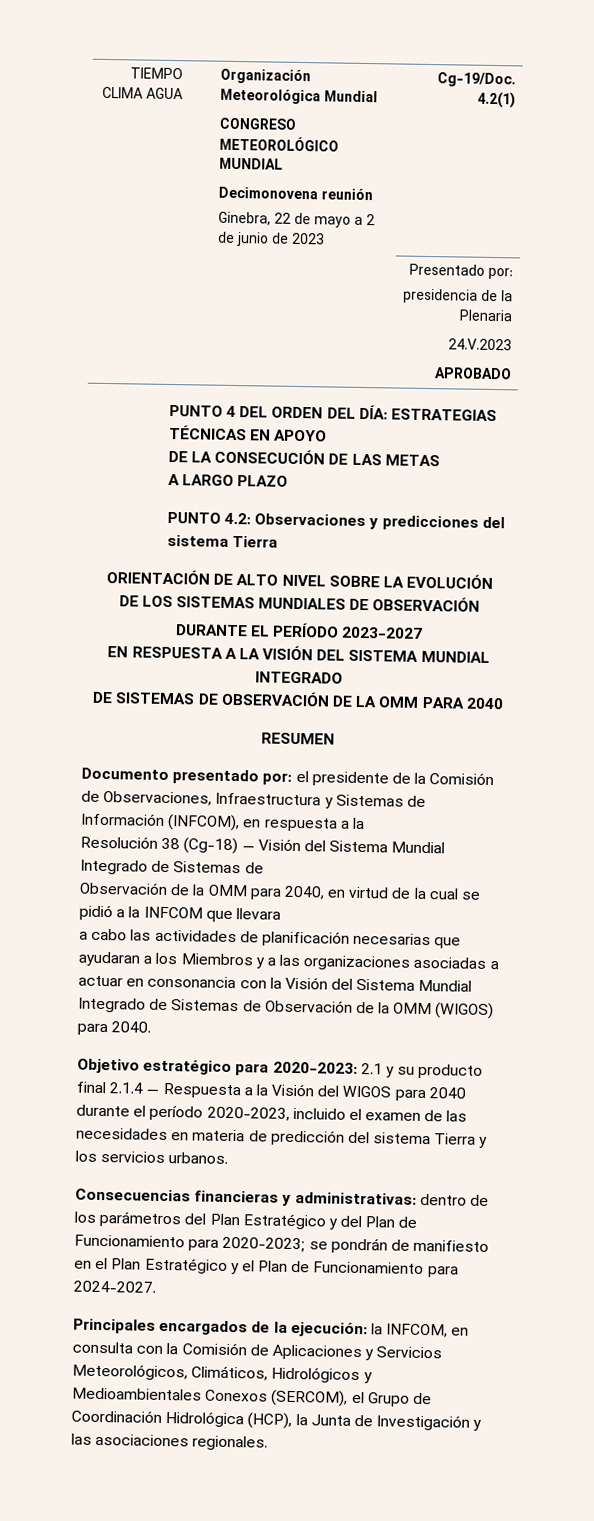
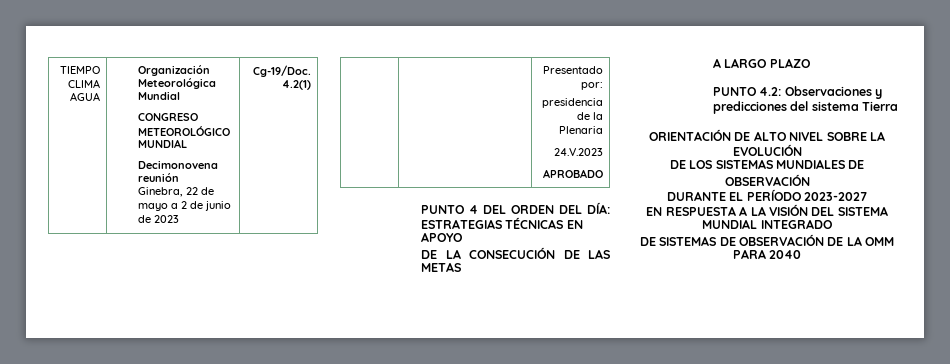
[260,732,335,745] [81,767,495,787] [81,790,426,809] [80,812,365,832] [80,835,446,855] [80,859,264,875] [79,881,481,900] [79,904,281,923] [79,928,462,949] [78,951,499,971] [78,975,473,992] [78,997,495,1020] [77,1021,152,1036] [77,1058,484,1079] [76,1081,466,1102] [76,1104,468,1122] [76,1127,489,1149] [75,1150,229,1164] [75,1188,489,1207] [74,1210,418,1230] [74,1234,490,1254] [74,1257,459,1278] [73,1280,156,1293] [73,1318,470,1338] [72,1341,443,1361] [72,1363,373,1384] [72,1387,432,1407] [71,1409,483,1431] [71,1433,269,1451] // RESUMEN // Documento presentado por: el presidente de la Comisión de Observaciones, Infraestructura y Sistemas de Información (INFCOM), en respuesta a la // Resolución 38 (Cg-18) — Visión del Sistema Mundial Integrado de Sistemas de // Observación de la OMM para 2040, en virtud de la cual se pidió a la INFCOM que llevara // a cabo las actividades de planificación necesarias que ayudaran a los Miembros y a las organizaciones asociadas a actuar en consonancia con la Visión del Sistema Mundial Integrado de Sistemas de Observación de la OMM (WIGOS) para 2040. // Objetivo estratégico para 2020-2023: 2.1 y su producto final 2.1.4 — Respuesta a la Visión del WIGOS para 2040 durante el período 2020-2023, incluido el examen de las necesidades en materia de predicción del sistema Tierra y los servicios urbanos. // Consecuencias financieras y administrativas: dentro de los parámetros del Plan Estratégico y del Plan de Funcionamiento para 2020-2023; se pondrán de manifiesto en el Plan Estratégico y el Plan de Funcionamiento para 2024-2027. // Principales encargados de la ejecución: la INFCOM, en consulta con la Comisión de Aplicaciones y Servicios Meteorológicos, Climáticos, Hidrológicos y Medioambientales Conexos (SERCOM), el Grupo de Coordinación Hidrológica (HCP), la Junta de Investigación y las asociaciones regionales. -> (802, 254) none

